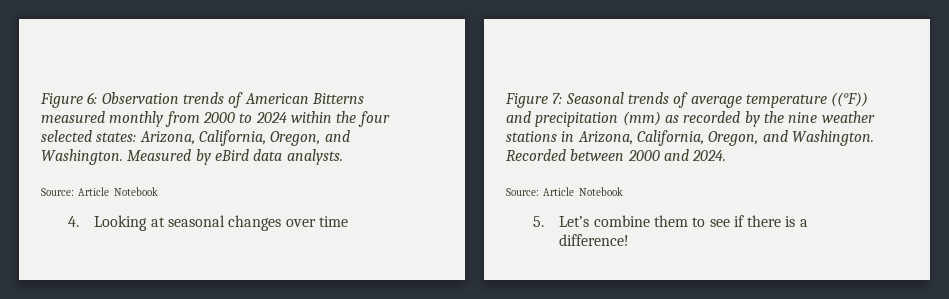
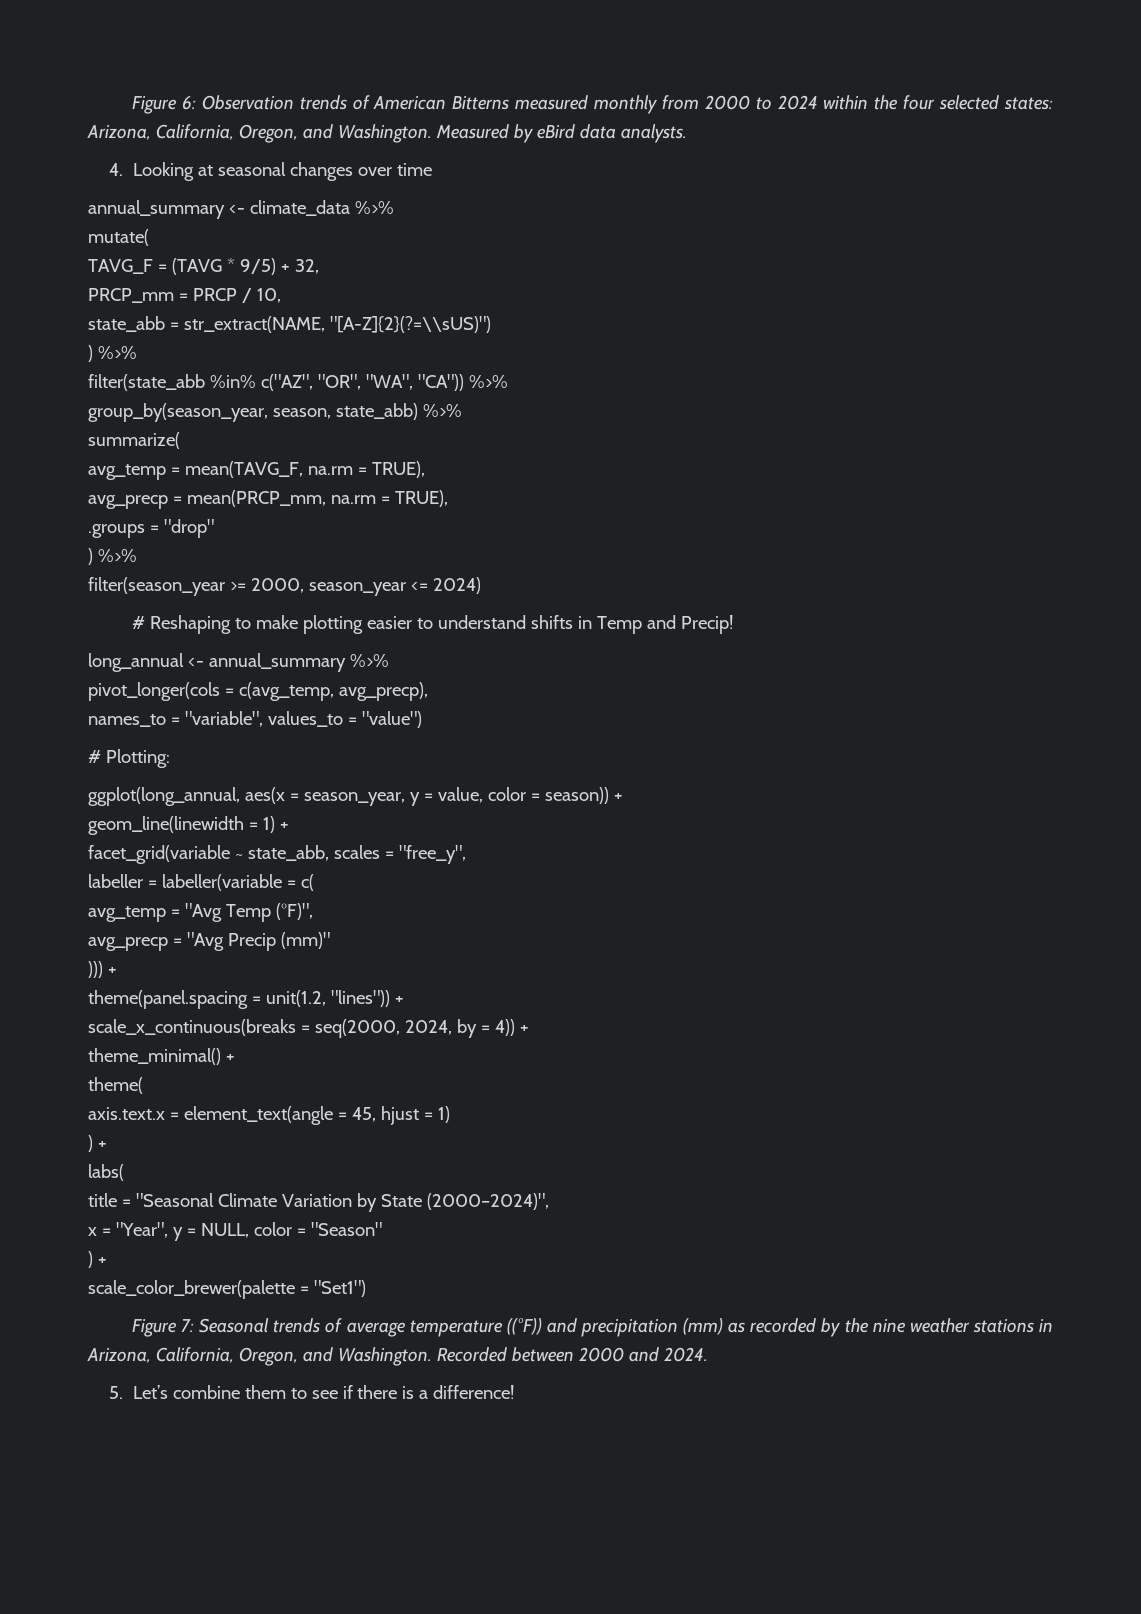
[41,187,158,196] // Source: Article Notebook -> (687, 133) none
(348, 221) none -> [88,200,394,219] [88,229,149,246] [88,258,319,275] [88,288,281,303] [88,316,491,333] [88,345,137,362] [88,374,508,391] [88,403,462,422] [88,432,180,449] [88,461,425,480] [88,490,448,509] [88,519,214,538] [88,548,137,565] [88,577,481,596] [131,615,733,634] [88,653,389,672] [88,682,428,701] [88,711,422,728] [88,749,170,768] [88,787,623,806] [88,816,289,835] [88,845,466,864] [88,874,314,891] [88,903,313,922] [88,932,330,951] [88,961,117,978] [88,990,404,1009] [88,1019,529,1038] [88,1048,235,1065] [88,1077,143,1094] [88,1106,450,1125] [88,1135,107,1152] [88,1164,124,1181] [88,1193,549,1212] [88,1222,382,1241] [88,1251,107,1268] [88,1280,366,1299] // annual_summary <- climate_data %>% // mutate( // TAVG_F = (TAVG * 9/5) + 32, // PRCP_mm = PRCP / 10, // state_abb = str_extract(NAME, "[A-Z]{2}(?=\\sUS)") // ) %>% // filter(state_abb %in% c("AZ", "OR", "WA", "CA")) %>% // group_by(season_year, season, state_abb) %>% // summarize( // avg_temp = mean(TAVG_F, na.rm = TRUE), // avg_precp = mean(PRCP_mm, na.rm = TRUE), // .groups = "drop" // ) %>% // filter(season_year >= 2000, season_year <= 2024) // # Reshaping to make plotting easier to understand shifts in Temp and Precip! // long_annual <- annual_summary %>% // pivot_longer(cols = c(avg_temp, avg_precp), // names_to = "variable", values_to = "value") // # Plotting: // ggplot(long_annual, aes(x = season_year, y = value, color = season)) + // geom_line(linewidth = 1) + // facet_grid(variable ~ state_abb, scales = "free_y", // labeller = labeller(variable = c( // avg_temp = "Avg Temp (°F)", // avg_precp = "Avg Precip (mm)" // ))) + // theme(panel.spacing = unit(1.2, "lines")) + // scale_x_continuous(breaks = seq(2000, 2024, by = 4)) + // theme_minimal() + // theme( // axis.text.x = element_text(angle = 45, hjust = 1) // ) + // labs( // title = "Seasonal Climate Variation by State (2000–2024)", // x = "Year", y = NULL, color = "Season" // ) + // scale_color_brewer(palette = "Set1")
[506,187,623,196] // Source: Article Notebook -> (708, 1354) none

